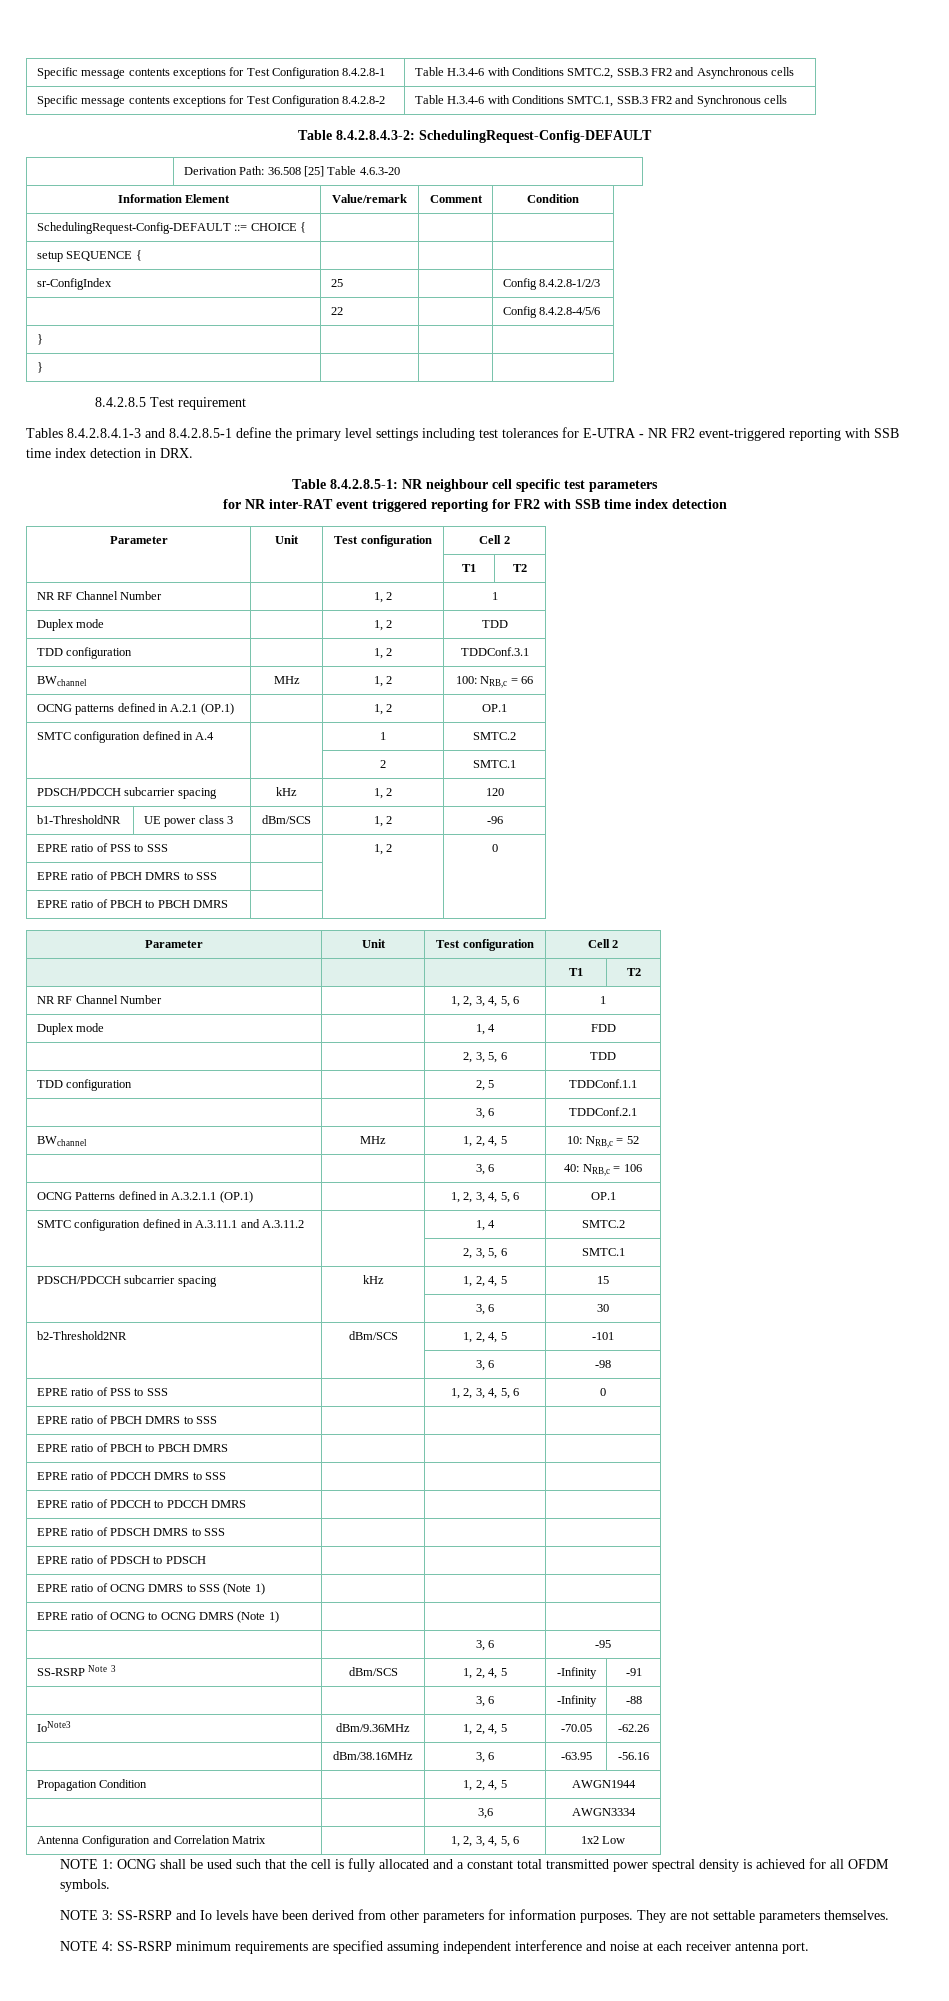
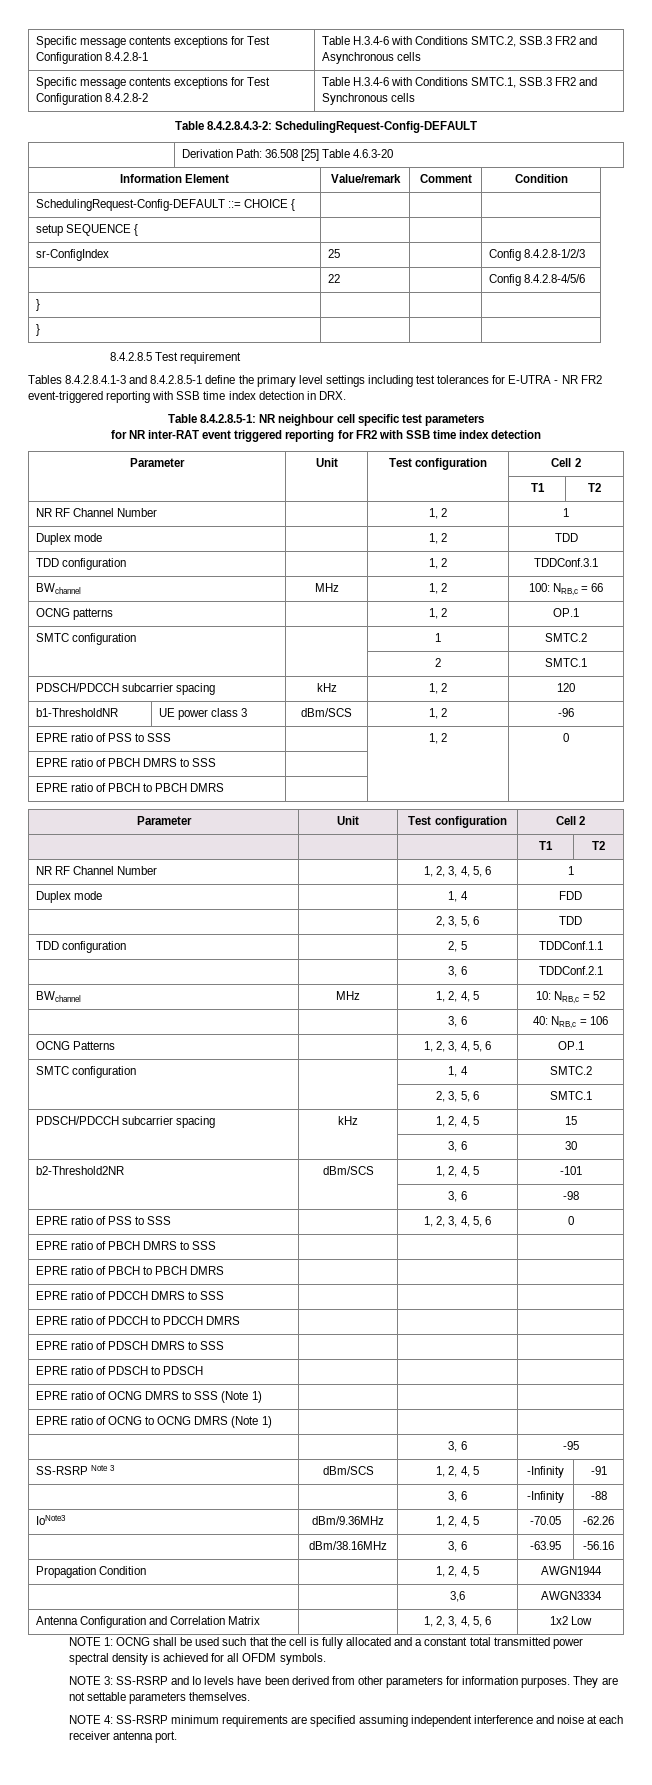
[117,703,234,715] defined in A.2.1 (OP.1) -> (113, 614) none
[142,731,215,740] defined in A.4 -> (136, 639) none
[118,1191,253,1203] defined in A.3.2.1.1 (OP.1) -> (115, 1045) none
[142,1219,305,1228] defined in A.3.11.1 and A.3.11.2 -> (136, 1072) none

